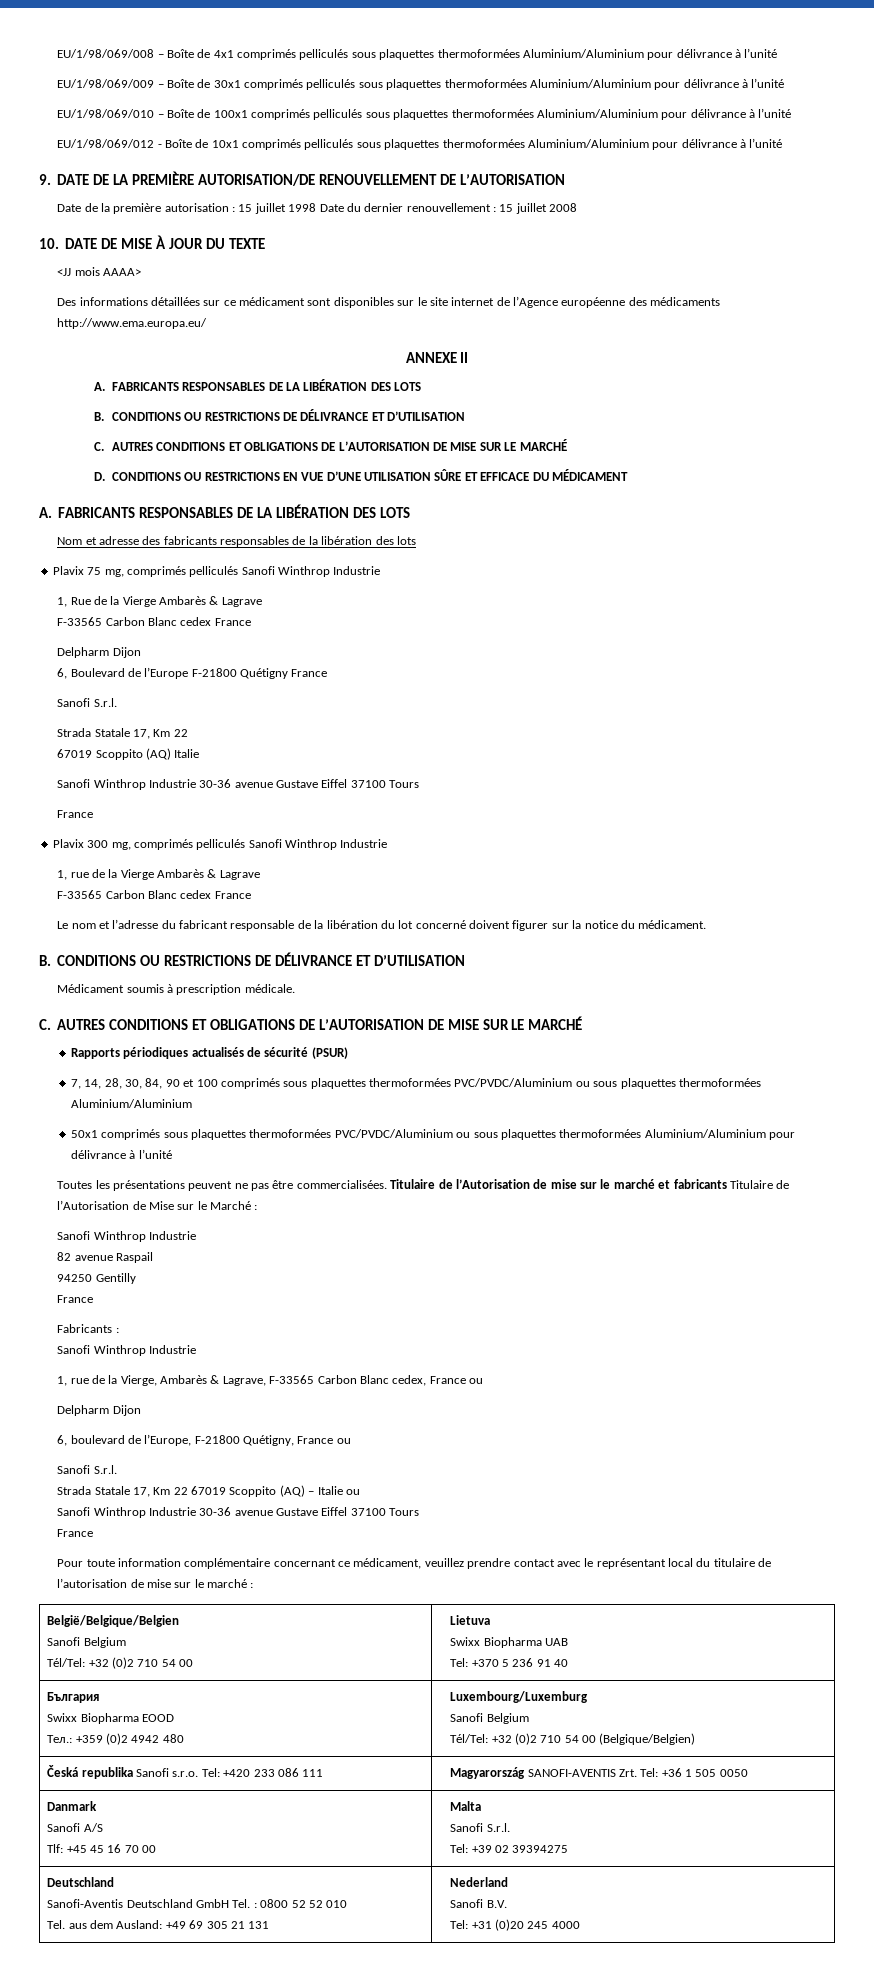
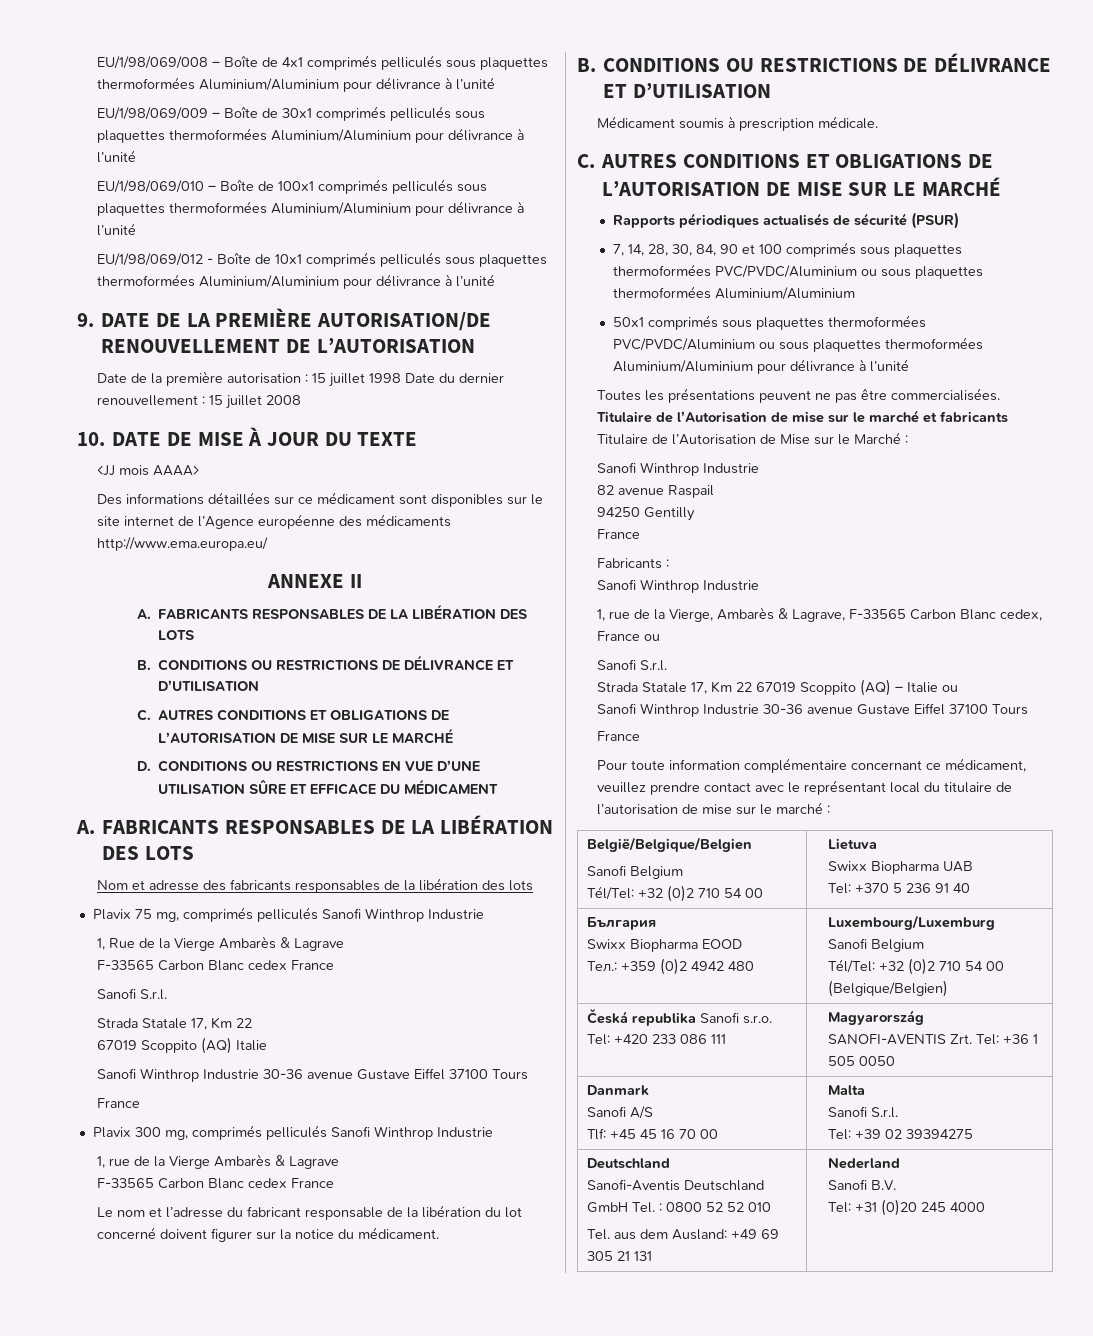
[57,647,141,658] [57,667,328,679] // Delpharm Dijon // 6, Boulevard de l’Europe F-21800 Quétigny France -> (334, 965) none
[57,1405,141,1416] [57,1434,351,1446] // Delpharm Dijon // 6, boulevard de l’Europe, F-21800 Quétigny, France ou -> (660, 637) none

